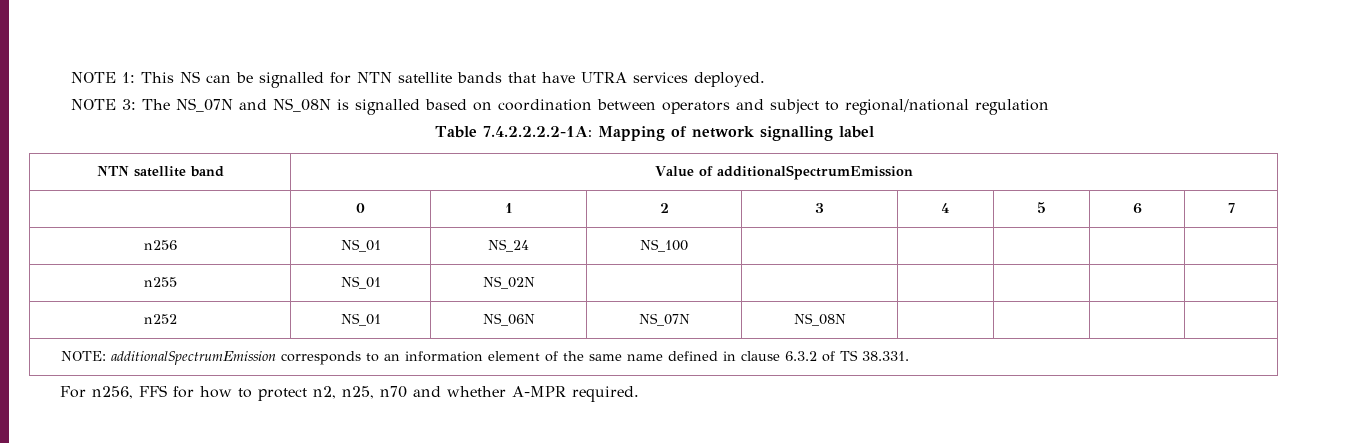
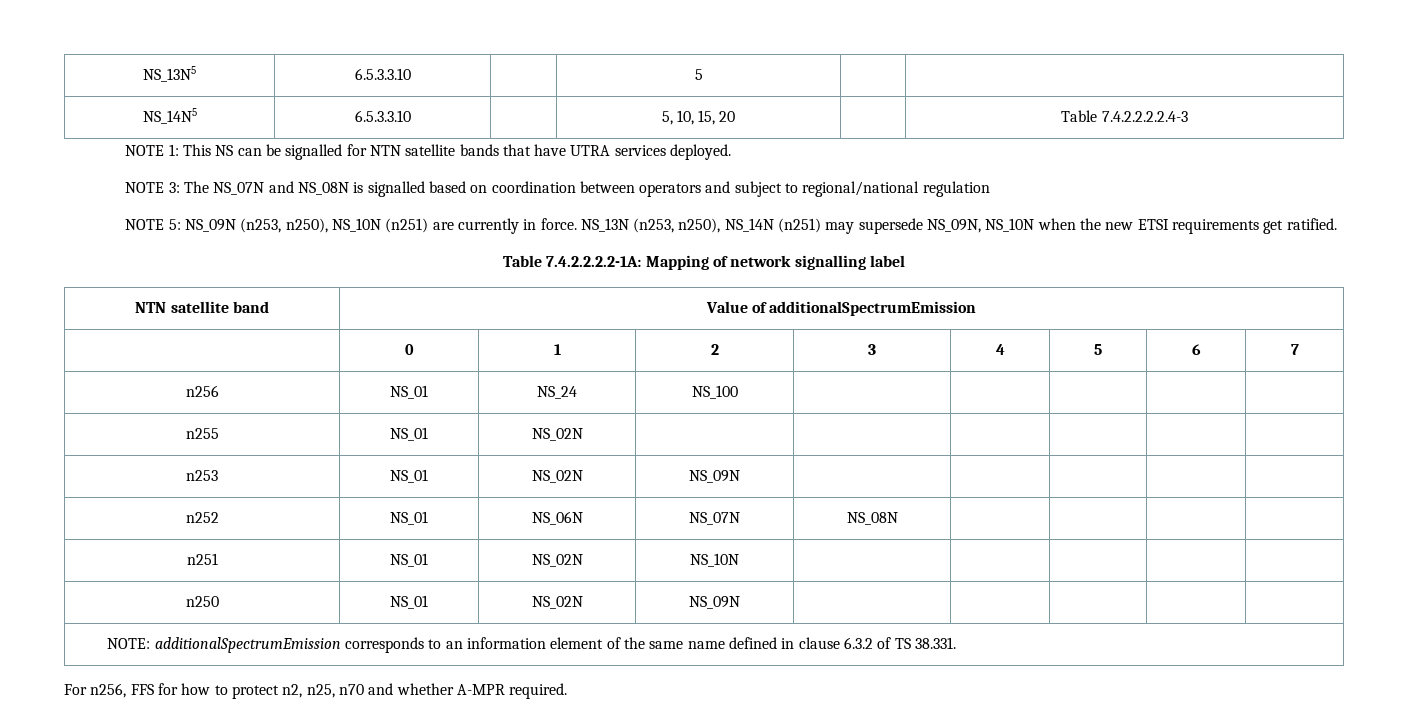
(71, 77) none -> [143,66,196,82] [354,68,411,80] [694,69,703,80] [142,108,197,124] [354,110,411,122] [661,110,736,125] [1061,110,1188,122] NS_13N5 | 6.5.3.3.10 | | 5 | | // NS_14N5 | 6.5.3.3.10 | | 5, 10, 15, 20 | | Table 7.4.2.2.2.2.4-3 //
(1050, 107) none -> [125,218,1337,234] // NOTE 5: NS_09N (n253, n250), NS_10N (n251) are currently in force. NS_13N (n253, n250), NS_14N (n251) may supersede NS_09N, NS_10N when the new ETSI requirements get ratified.
(535, 282) none -> [186,470,218,481] [390,469,428,483] [531,470,583,483] [689,470,741,483] // n253 | NS_01 | NS_02N | NS_09N | | | | |
(846, 319) none -> [186,553,218,565] [390,553,428,567] [531,554,583,567] [690,553,740,567] [185,596,219,607] [390,595,428,609] [531,596,583,609] [689,596,741,609] // n251 | NS_01 | NS_02N | NS_10N | | | | | // n250 | NS_01 | NS_02N | NS_09N | | | | |

